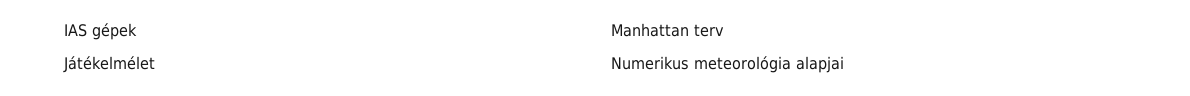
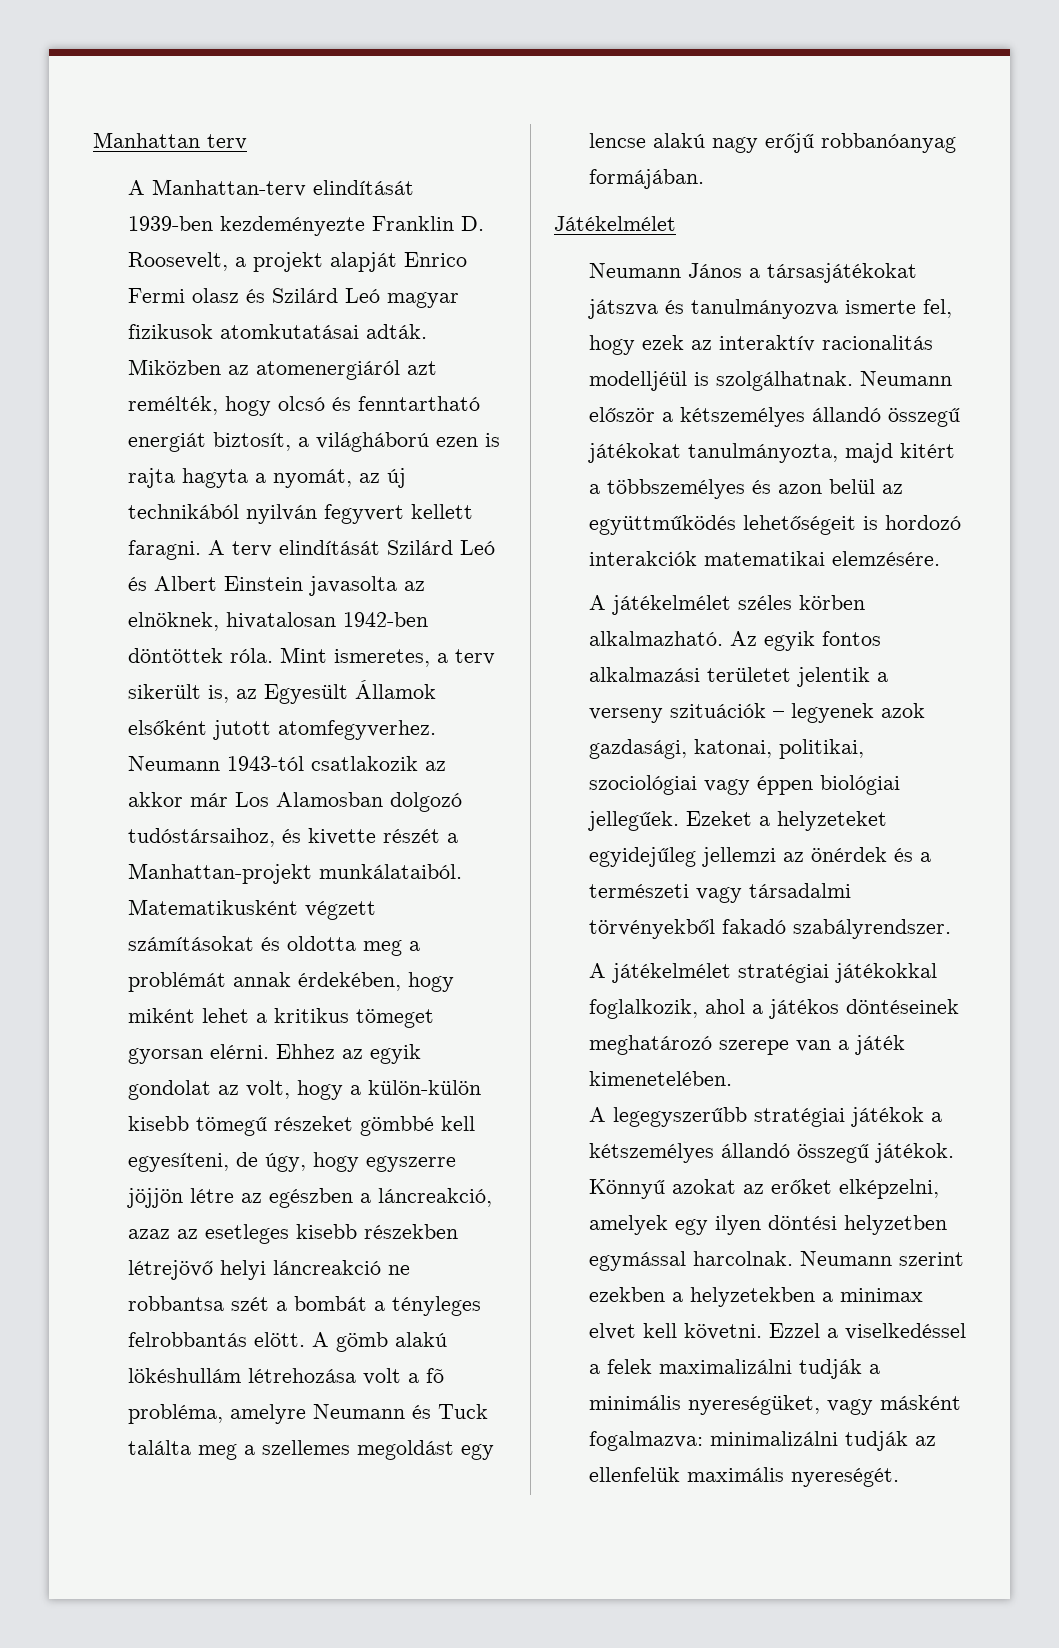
[64,23,137,40] [63,56,155,73] [611,23,724,37] [611,56,844,73] IAS gépek // Játékelmélet // Manhattan terv // Numerikus meteorológia alapjai -> [93,132,247,150] [127,179,414,197] [127,216,484,236] [127,252,467,272] [127,288,459,308] [127,324,427,339] [127,359,437,380] [127,396,480,416] [127,432,500,452] [127,468,406,488] [127,504,473,524] [127,540,495,560] [127,576,425,596] [127,612,428,631] [127,647,495,667] [127,680,436,704] [127,720,436,740] [127,756,446,771] [127,792,462,812] [127,828,458,847] [127,863,462,884] [127,899,376,920] [127,936,420,956] [127,972,454,992] [127,1008,434,1028] [127,1044,421,1064] [127,1080,481,1100] [127,1116,475,1136] [127,1152,456,1172] [126,1188,492,1208] [127,1224,458,1244] [127,1260,410,1280] [127,1296,481,1316] [127,1332,447,1352] [127,1368,444,1385] [127,1404,488,1424] [127,1440,494,1460] [588,133,956,153] [588,169,704,189] [554,216,676,231] [588,263,917,283] [587,299,952,319] [588,335,933,355] [588,371,952,391] [588,407,960,427] [587,443,955,463] [588,479,903,499] [588,515,961,535] [588,551,940,566] [588,595,865,615] [588,631,881,651] [588,667,888,687] [588,703,925,723] [588,739,864,759] [588,775,900,795] [587,811,887,831] [588,847,931,867] [588,883,851,903] [588,919,951,939] [588,963,937,983] [588,999,959,1019] [588,1035,905,1055] [588,1071,732,1086] [588,1107,942,1127] [588,1143,954,1163] [588,1179,939,1199] [588,1215,947,1235] [588,1251,964,1271] [588,1287,923,1307] [588,1323,966,1340] [588,1359,880,1379] [588,1395,961,1415] [588,1431,936,1451] [588,1467,899,1487] Manhattan terv // A Manhattan-terv elindítását 1939-ben kezdeményezte Franklin D. Roosevelt, a projekt alapját Enrico Fermi olasz és Szilárd Leó magyar fizikusok atomkutatásai adták. Miközben az atomenergiáról azt remélték, hogy olcsó és fenntartható energiát biztosít, a világháború ezen is rajta hagyta a nyomát, az új technikából nyilván fegyvert kellett faragni. A terv elindítását Szilárd Leó és Albert Einstein javasolta az elnöknek, hivatalosan 1942-ben döntöttek róla. Mint ismeretes, a terv sikerült is, az Egyesült Államok elsőként jutott atomfegyverhez. Neumann 1943-tól csatlakozik az akkor már Los Alamosban dolgozó tudóstársaihoz, és kivette részét a Manhattan-projekt munkálataiból. Matematikusként végzett számításokat és oldotta meg a problémát annak érdekében, hogy miként lehet a kritikus tömeget gyorsan elérni. Ehhez az egyik gondolat az volt, hogy a külön-külön kisebb tömegű részeket gömbbé kell egyesíteni, de úgy, hogy egyszerre jöjjön létre az egészben a láncreakció, azaz az esetleges kisebb részekben létrejövő helyi láncreakció ne robbantsa szét a bombát a tényleges felrobbantás elött. A gömb alakú lökéshullám létrehozása volt a fõ probléma, amelyre Neumann és Tuck találta meg a szellemes megoldást egy lencse alakú nagy erőjű robbanóanyag formájában. // Játékelmélet // Neumann János a társasjátékokat játszva és tanulmányozva ismerte fel, hogy ezek az interaktív racionalitás modelljéül is szolgálhatnak. Neumann először a kétszemélyes állandó összegű játékokat tanulmányozta, majd kitért a többszemélyes és azon belül az együttműködés lehetőségeit is hordozó interakciók matematikai elemzésére. // A játékelmélet széles körben alkalmazható. Az egyik fontos alkalmazási területet jelentik a verseny szituációk – legyenek azok gazdasági, katonai, politikai, szociológiai vagy éppen biológiai jellegűek. Ezeket a helyzeteket egyidejűleg jellemzi az önérdek és a természeti vagy társadalmi törvényekből fakadó szabályrendszer. // A játékelmélet stratégiai játékokkal foglalkozik, ahol a játékos döntéseinek meghatározó szerepe van a játék kimenetelében. // A legegyszerűbb stratégiai játékok a kétszemélyes állandó összegű játékok. Könnyű azokat az erőket elképzelni, amelyek egy ilyen döntési helyzetben egymással harcolnak. Neumann szerint ezekben a helyzetekben a minimax elvet kell követni. Ezzel a viselkedéssel a felek maximalizálni tudják a minimális nyereségüket, vagy másként fogalmazva: minimalizálni tudják az ellenfelük maximális nyereségét.

